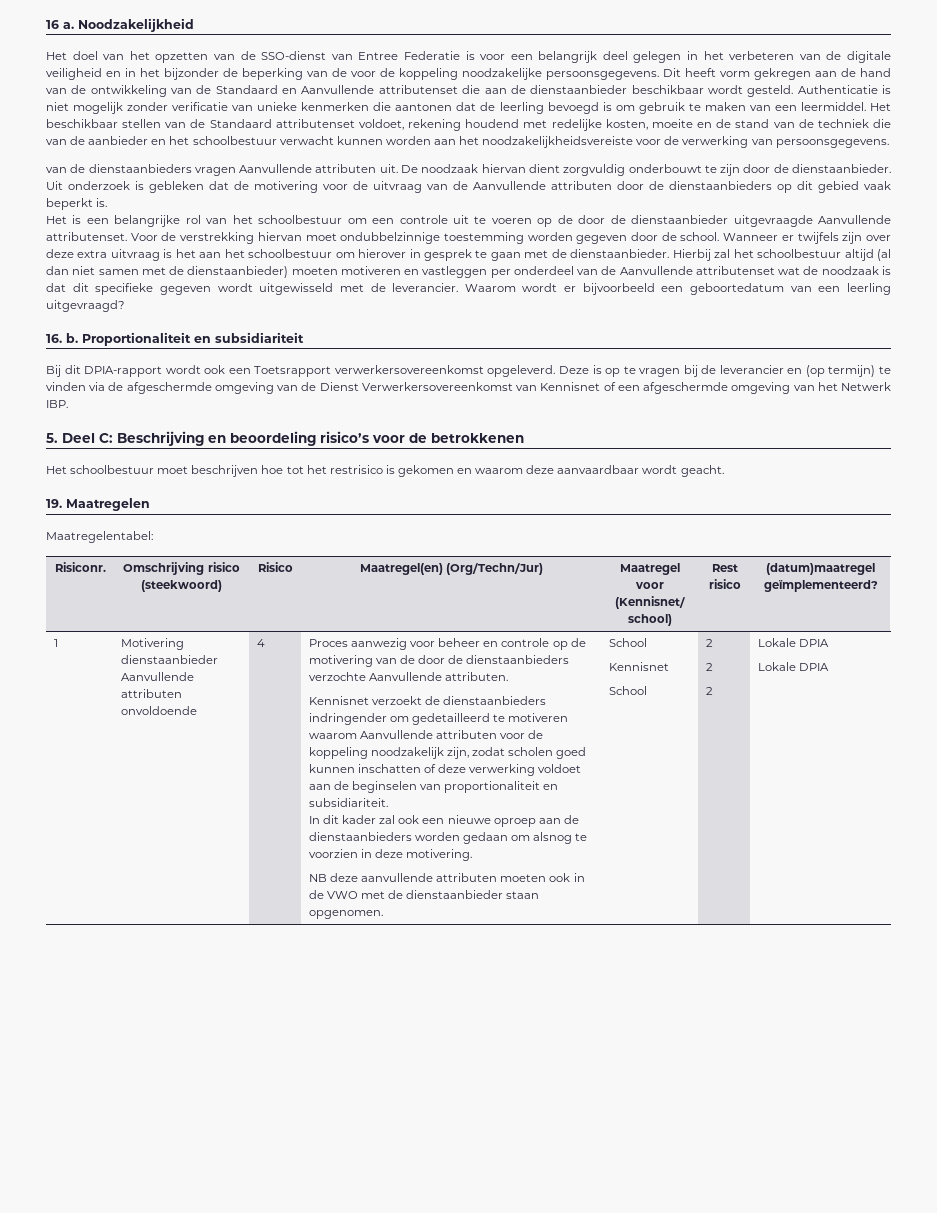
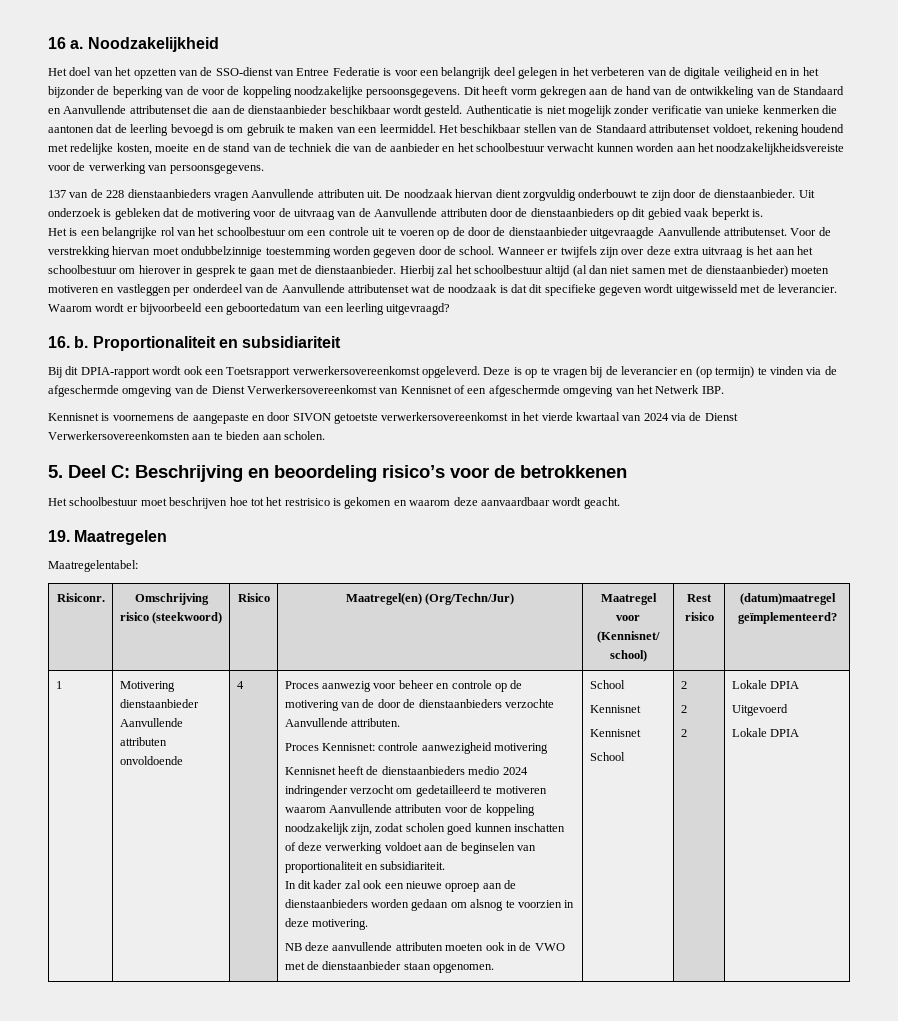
[46,164,86,173] van de -> [48,189,125,198] 137 van de 228
(68, 404) none -> [48,412,738,424] [48,431,325,440] // Kennisnet is voornemens de aangepaste en door SIVON getoetste verwerkersovereenkomst in het vierde kwartaal van 2024 via de Dienst Verwerkersovereenkomsten aan te bieden aan scholen.
[308,696,547,705] [308,713,387,725] // Kennisnet verzoekt de dienstaanbieders indringender -> [284,742,549,754] [284,766,528,775] [284,785,395,797] // Proces Kennisnet: controle aanwezigheid motivering // Kennisnet heeft de dienstaanbieders medio 2024 indringender verzocht
(669, 666) none -> [589,729,641,737] // Kennisnet
(829, 643) none -> [731,704,788,716] // Uitgevoerd

